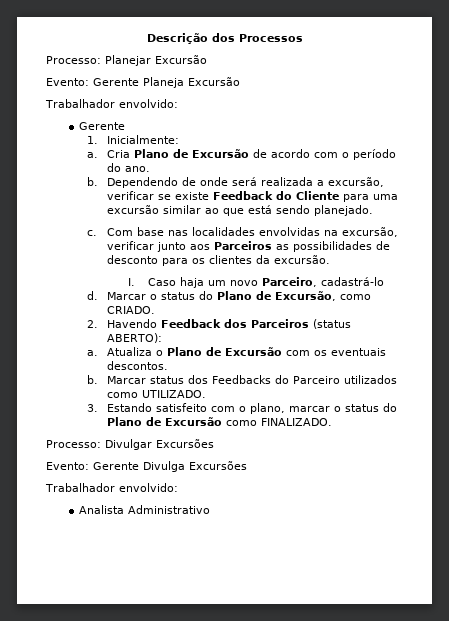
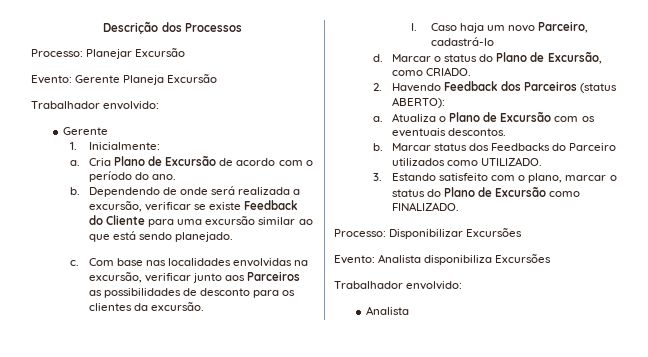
[105,439,152,450] Divulgar -> [389,229,464,239] Disponibilizar
[93,461,185,472] Gerente Divulga -> [378,254,493,265] Analista disponibiliza
[127,505,210,514] Administrativo -> (409, 310) none

